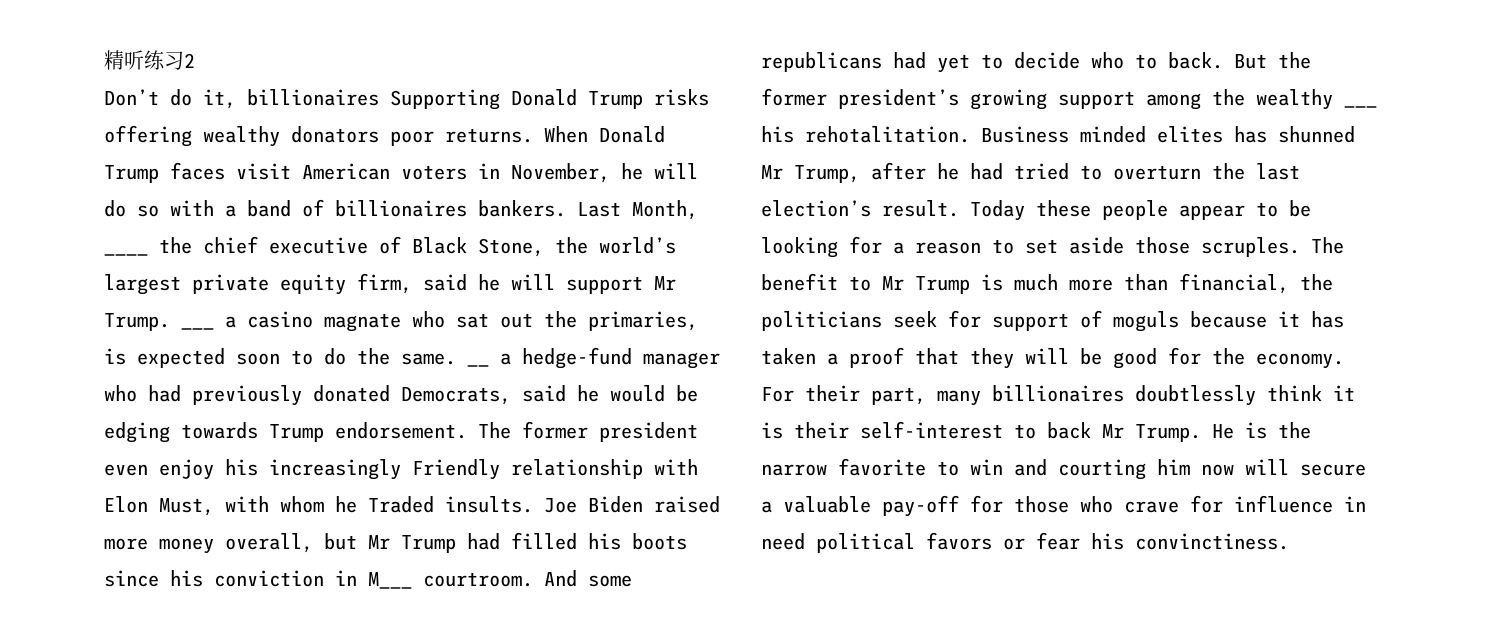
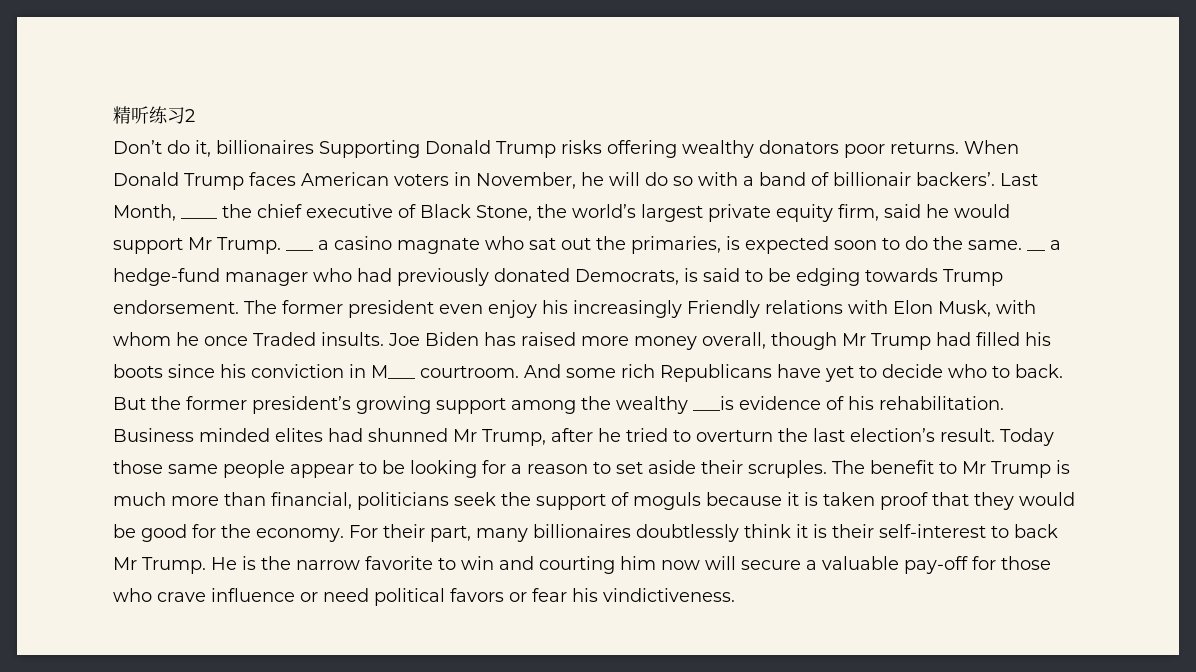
[236,163,291,180] visit -> (296, 179) none
[335,200,566,217] billionaires bankers. -> [833,172,995,186] billionair backers’.
[511,274,555,290] will -> [954,204,1010,218] would
[522,385,665,402] said he would -> [684,268,763,282] is said to
[511,459,643,479] relationship -> [765,300,843,314] relations
[159,498,214,516] Must, -> [938,300,991,317] Musk,
(357, 504) none -> [204,336,248,346] once
(643, 504) none -> [484,332,516,346] has
[324,533,357,550] but -> [771,332,837,350] though
[761,52,926,72] republicans had -> [621,364,821,382] rich Republicans have
[1344,105,1377,108] [761,126,970,143] ___ his rehotalitation. -> [693,396,1004,411] ___is evidence of his rehabilitation.
[1234,126,1267,143] has -> [328,428,363,442] had
[970,163,1003,180] had -> (621, 435) none
[1036,200,1091,217] these -> [113,460,218,474] those same
[1135,237,1190,254] those -> [701,460,743,474] their
[1300,274,1333,291] the -> (352, 500) none
[948,310,981,328] for -> [501,492,531,506] the
[1311,311,1344,328] [761,348,838,365] has taken a -> [804,492,875,506] is taken
[1025,348,1069,364] will -> [1019,492,1075,506] would
[1190,495,1366,513] for influence in -> [211,588,318,602] influence or
[1135,533,1289,550] convinctiness. -> [603,588,735,602] vindictiveness.

